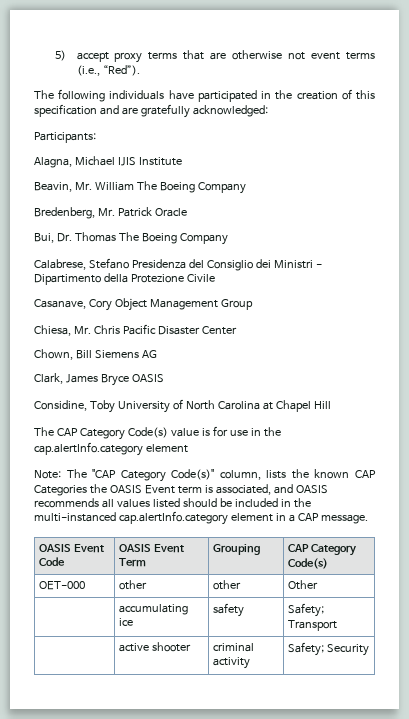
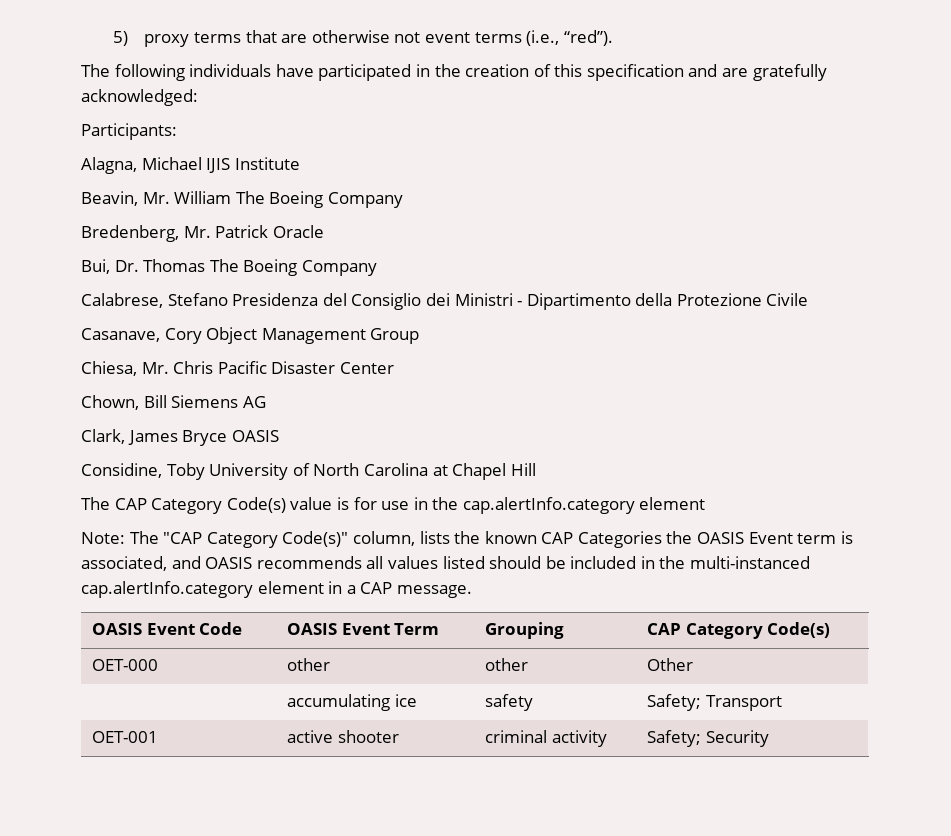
[76,52,109,62] accept -> (128, 38) none
[102,65,140,76] “Red”). -> [563,30,613,46] “red”).
(338, 625) none -> [91,731,158,743] OET-001

